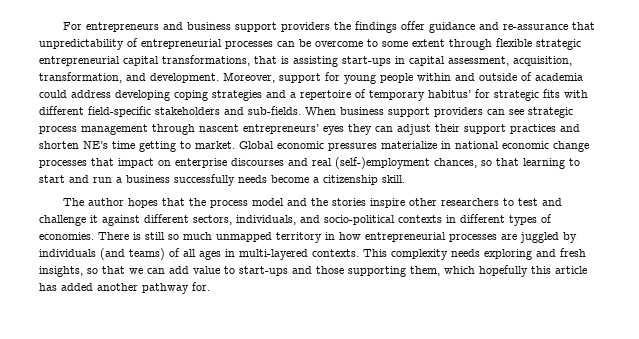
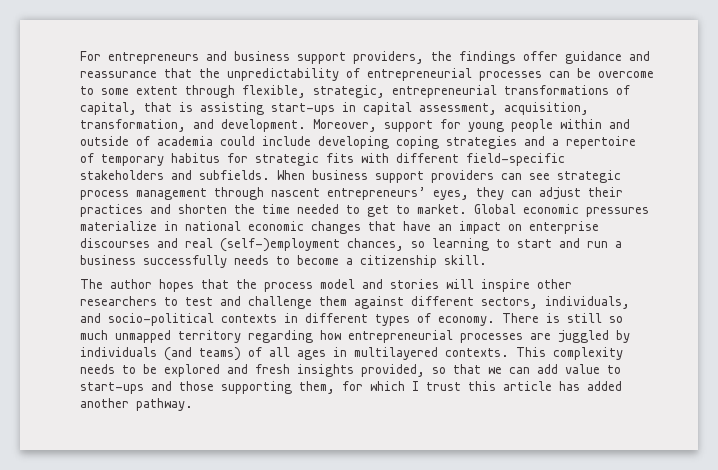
[280,22,330,32] providers -> [353,51,424,64] providers,
[502,22,595,30] re-assurance that -> [80,68,220,78] reassurance that the
[496,38,581,50] [39,55,250,66] flexible strategic entrepreneurial capital transformations, -> [242,85,630,98] [80,102,137,115] flexible, strategic, entrepreneurial transformations of capital,
[71,90,111,98] address -> [262,136,311,146] include
[428,90,471,98] habitus’ -> [171,153,220,163] habitus
[248,106,301,115] sub-fields. -> [199,170,270,180] subfields.
[323,126,344,135] eyes -> [433,190,469,200] eyes,
[464,124,506,134] support -> (623, 192) none
[83,141,176,152] NE’s time getting -> [234,204,389,217] the time needed to get
[553,141,589,152] [39,158,114,168] change processes that -> [311,221,452,234] changes that have an
[496,158,519,166] that -> (425, 244) none
(267, 179) none -> [276,256,290,265] to
[310,198,366,206] the stories -> [390,279,474,289] stories will
[90,215,98,223] it -> [319,296,347,306] them
[39,232,94,240] economies. -> [438,316,495,326] economy.
[325,232,335,240] in -> [248,330,313,343] regarding
[239,249,308,260] multi-layered -> [354,347,438,360] multilayered
[484,248,586,260] [39,266,83,277] exploring and fresh insights, -> [122,364,425,377] to be explored and fresh insights provided,
[444,265,528,277] which hopefully -> [342,381,461,391] for which I trust
[142,282,210,294] pathway for. -> [136,398,193,411] pathway.

